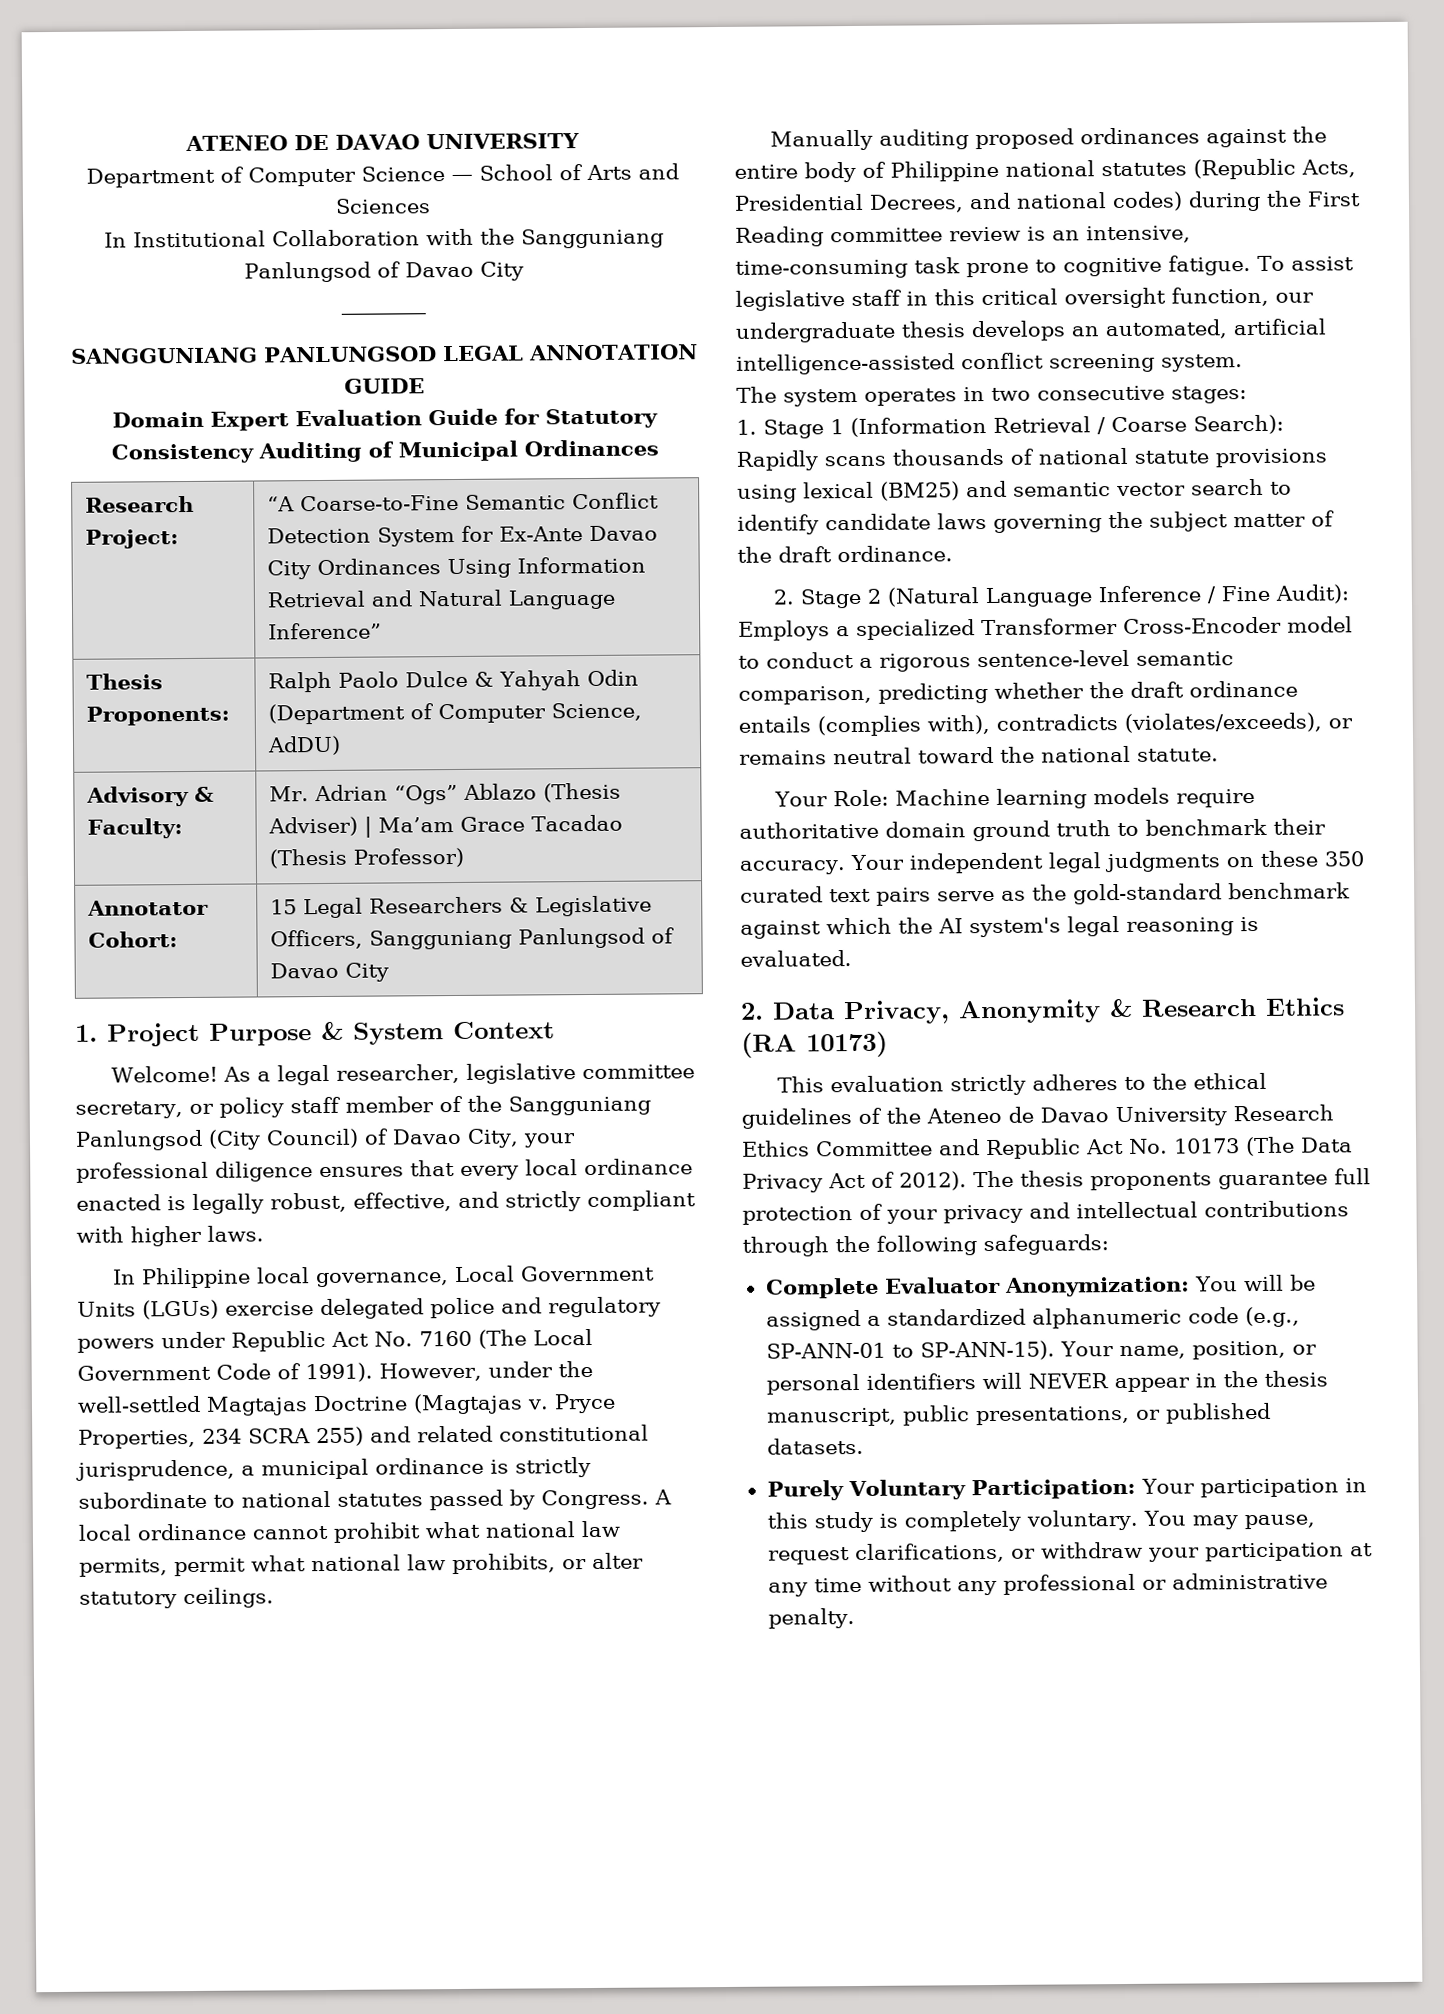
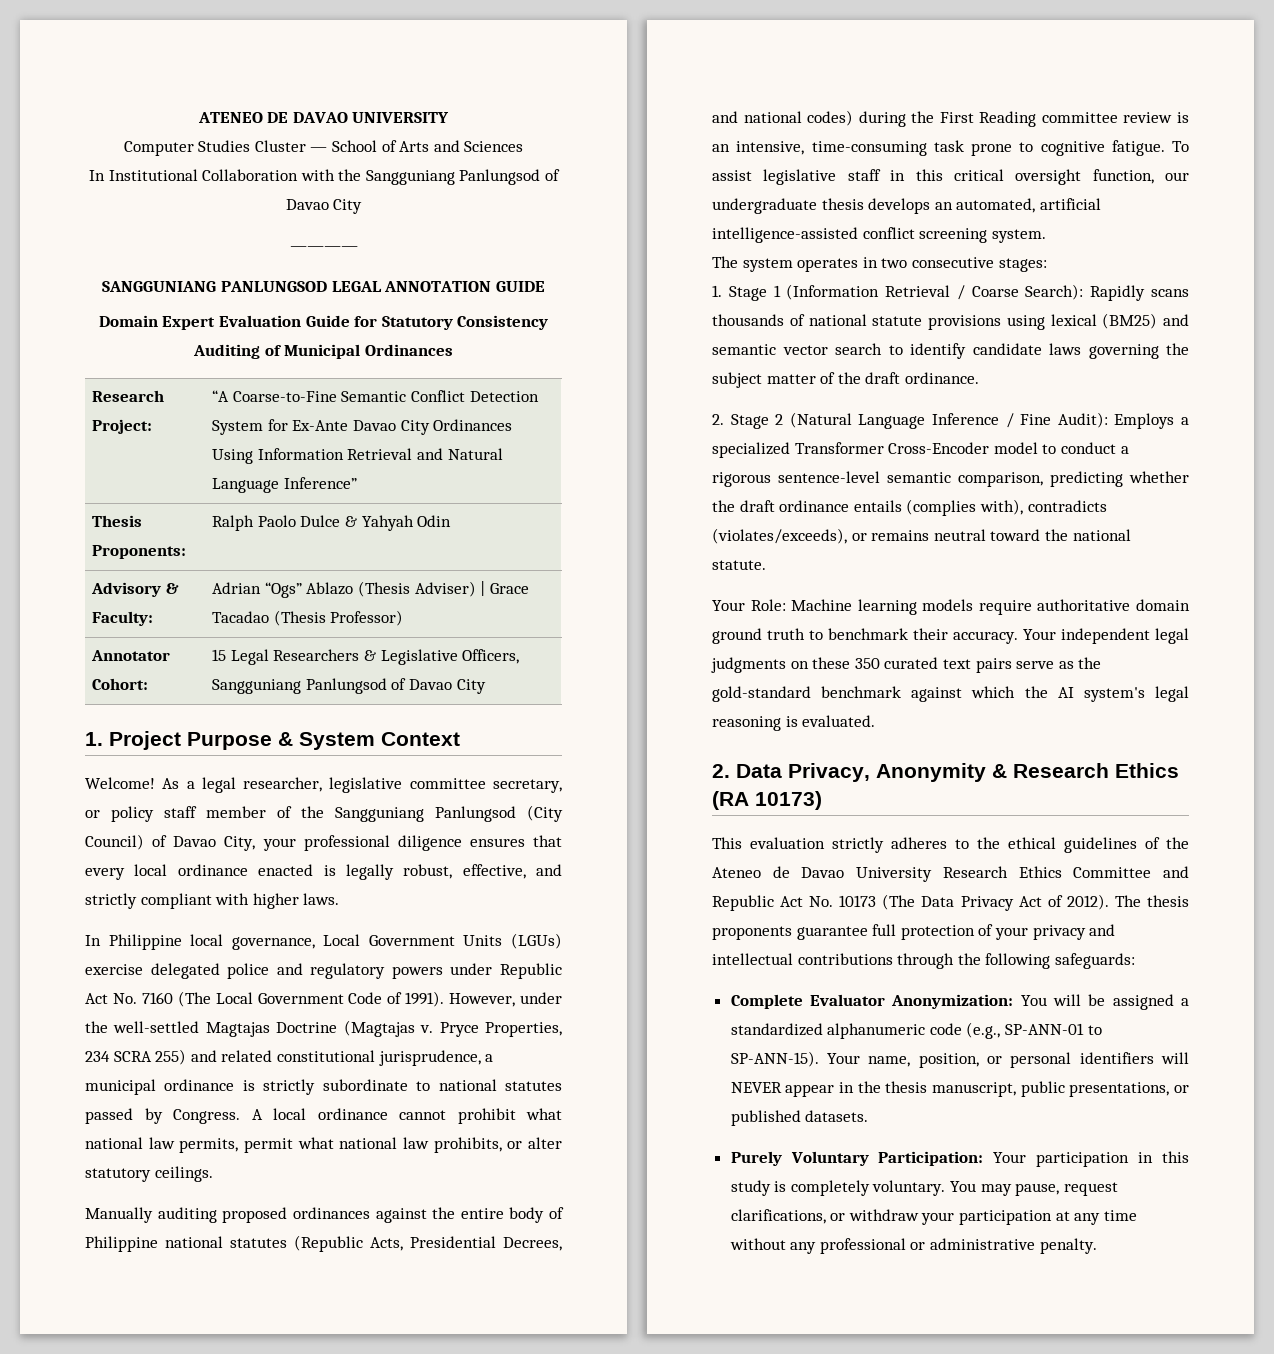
[86,166,445,188] Department of Computer Science -> [123,140,306,156] Computer Studies Cluster
[267,702,642,725] [266,735,341,756] (Department of Computer Science, AdDU) -> (452, 521) none
[268,786,309,802] Mr. -> (154, 618) none
[377,817,454,833] Ma’am -> (486, 588) none

